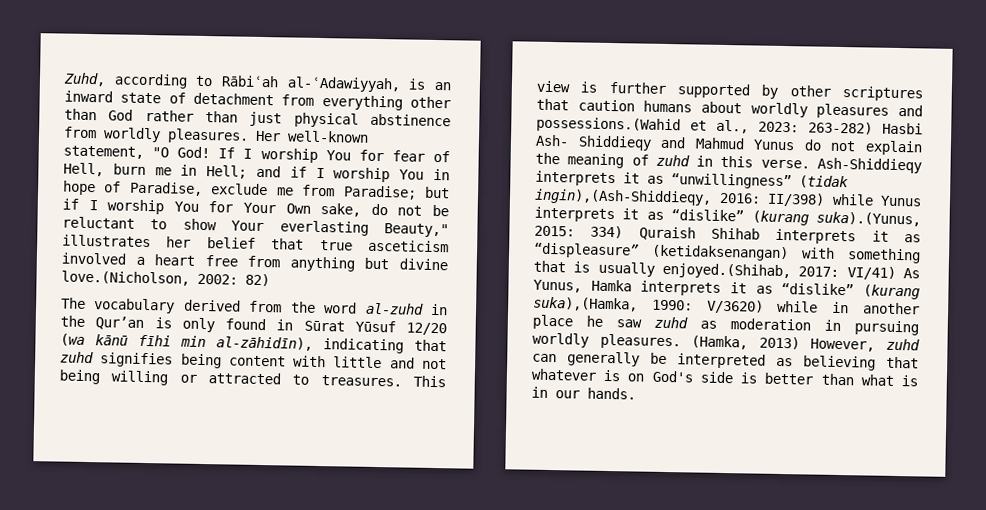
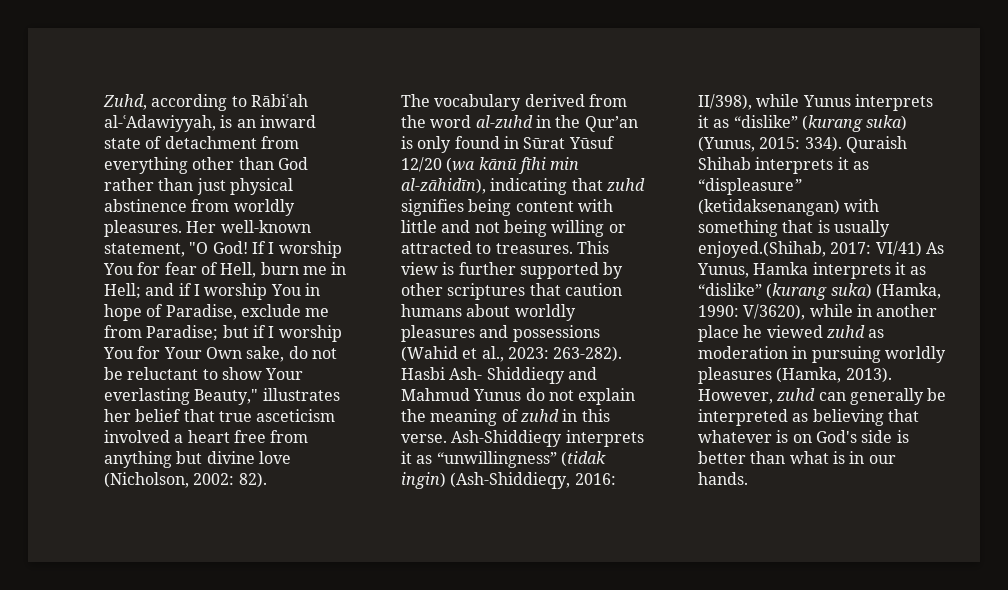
[61,270,270,287] love.(Nicholson, 2002: 82) -> [258,451,291,464] [104,472,267,488] love (Nicholson, 2002: 82).
[536,116,681,134] possessions.(Wahid -> [512,325,600,342] [401,346,458,362] possessions (Wahid
[808,121,873,135] 263-282) -> [553,346,623,362] 263-282).
[534,188,825,207] ingin),(Ash-Shiddieqy, 2016: II/398) -> [401,472,616,489] [698,94,752,110] ingin) (Ash-Shiddieqy, 2016: II/398),
[816,211,921,227] [534,225,624,239] suka).(Yunus, 2015: 334) -> [866,115,908,131] [698,136,842,152] suka) (Yunus, 2015: 334).
[533,296,764,314] suka),(Hamka, 1990: V/3620) -> [830,283,941,299] [698,304,806,320] suka) (Hamka, 1990: V/3620),
[616,319,642,328] saw -> [766,325,823,338] viewed
[599,333,800,350] pleasures. (Hamka, 2013) -> [698,367,892,384] pleasures (Hamka, 2013).

